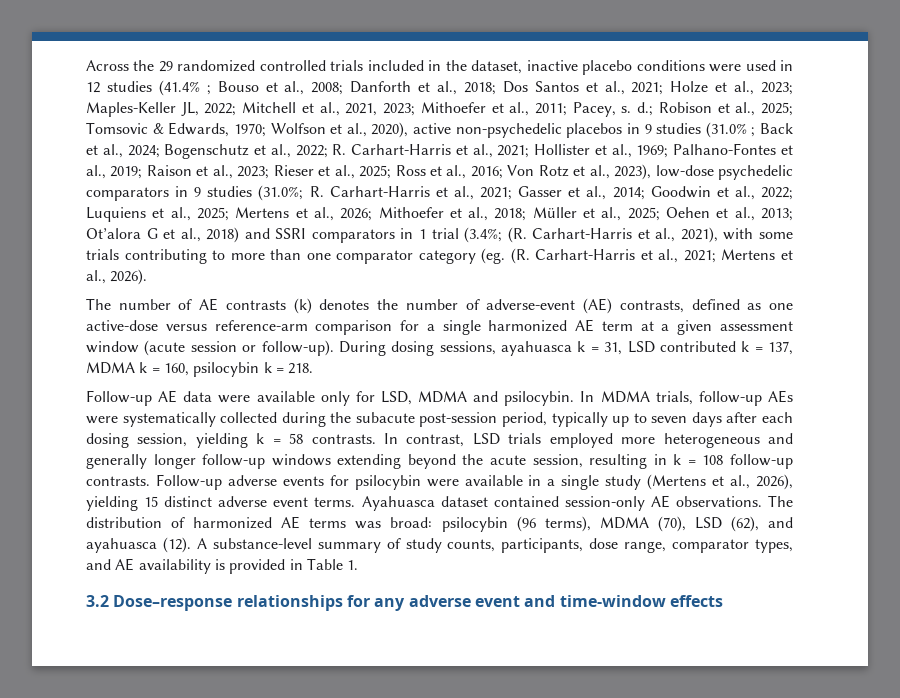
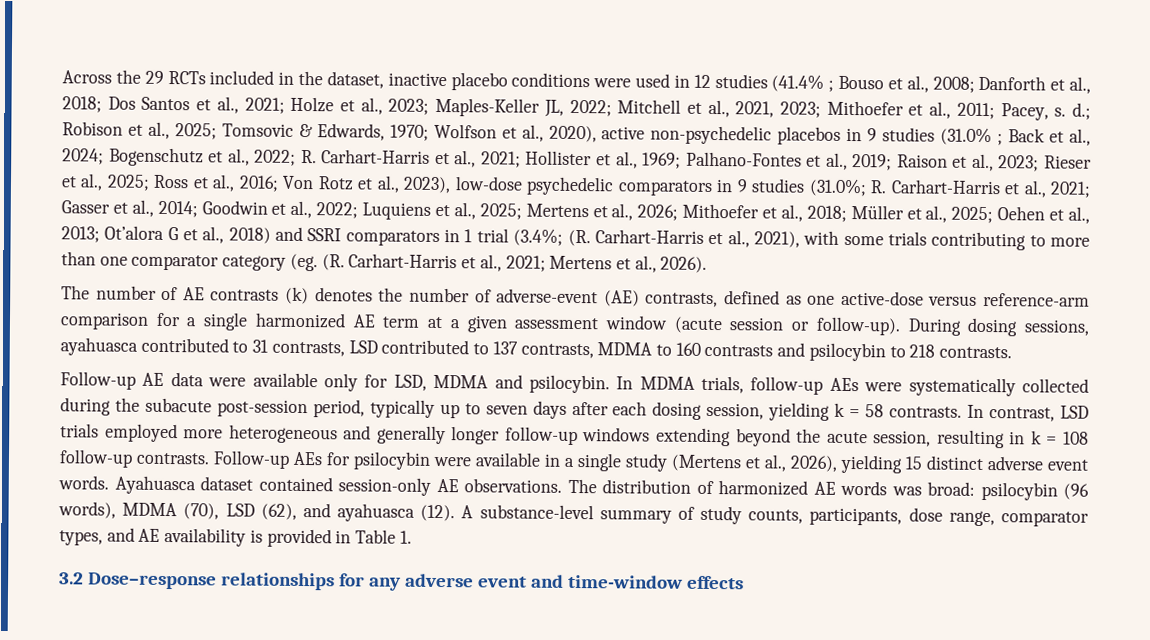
[177,60,364,72] randomized controlled trials -> [167,71,206,85] RCTs
[577,341,793,355] [86,362,314,377] k = 31, LSD contributed k = 137, MDMA k = 160, psilocybin k = 218. -> [140,337,1013,362] contributed to 31 contrasts, LSD contributed to 137 contrasts, MDMA to 160 contrasts and psilocybin to 218 contrasts.
[227,475,324,486] adverse events -> [293,451,323,466] AEs
[314,497,356,507] terms. -> [58,475,109,490] words.
[309,518,347,528] terms -> [840,480,887,496] words
[544,516,591,532] terms), -> [58,501,116,519] words),

